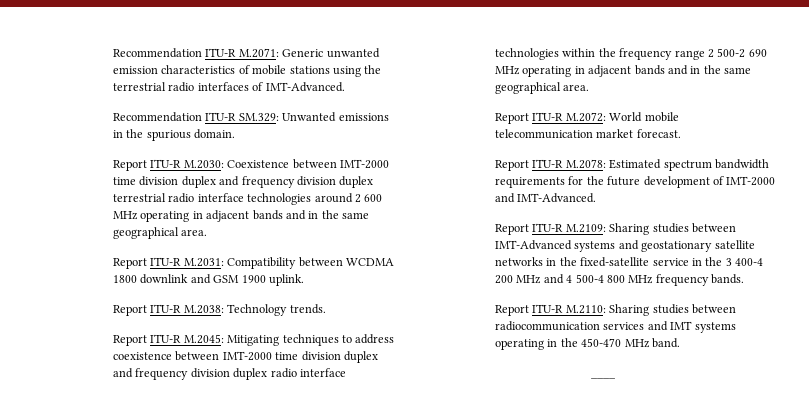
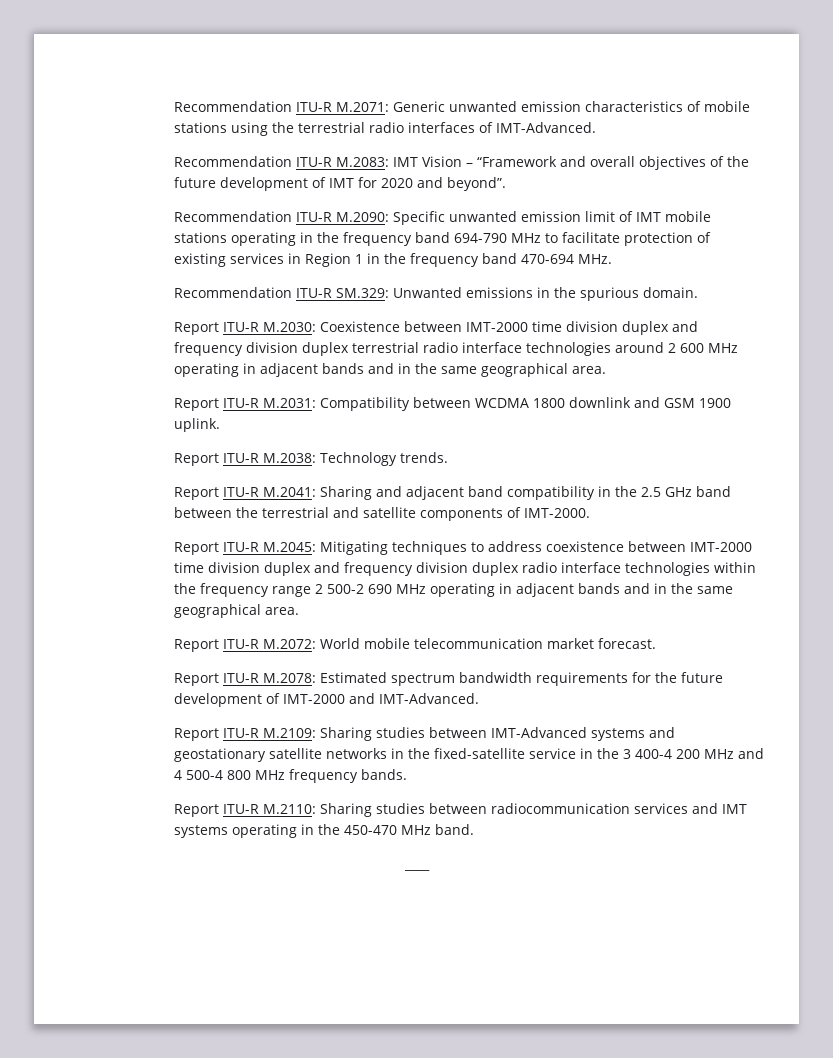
(345, 87) none -> [174,156,750,170] [174,177,507,191] [174,211,712,225] [174,232,712,246] [174,253,613,267] // Recommendation ITU-R M.2083: IMT Vision – “Framework and overall objectives of the future development of IMT for 2020 and beyond”. // Recommendation ITU-R M.2090: Specific unwanted emission limit of IMT mobile stations operating in the frequency band 694-790 MHz to facilitate protection of existing services in Region 1 in the frequency band 470-694 MHz.
(326, 309) none -> [174,486,732,500] [174,507,591,521] // Report ITU-R M.2041: Sharing and adjacent band compatibility in the 2.5 GHz band between the terrestrial and satellite components of IMT-2000.

